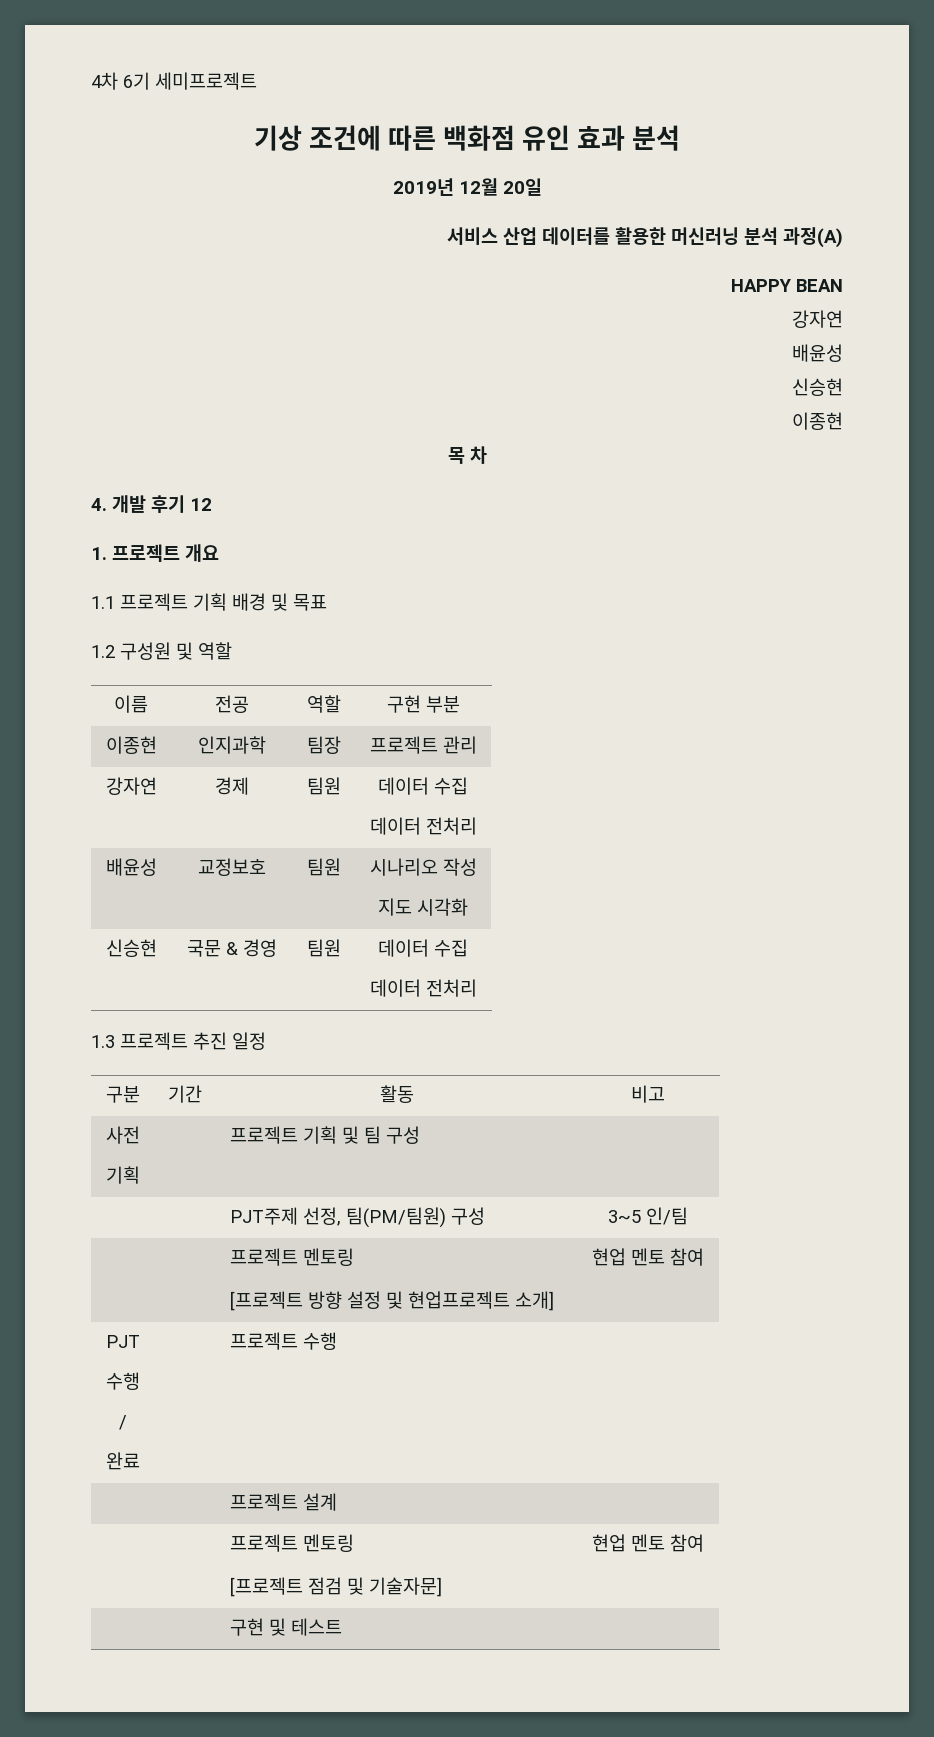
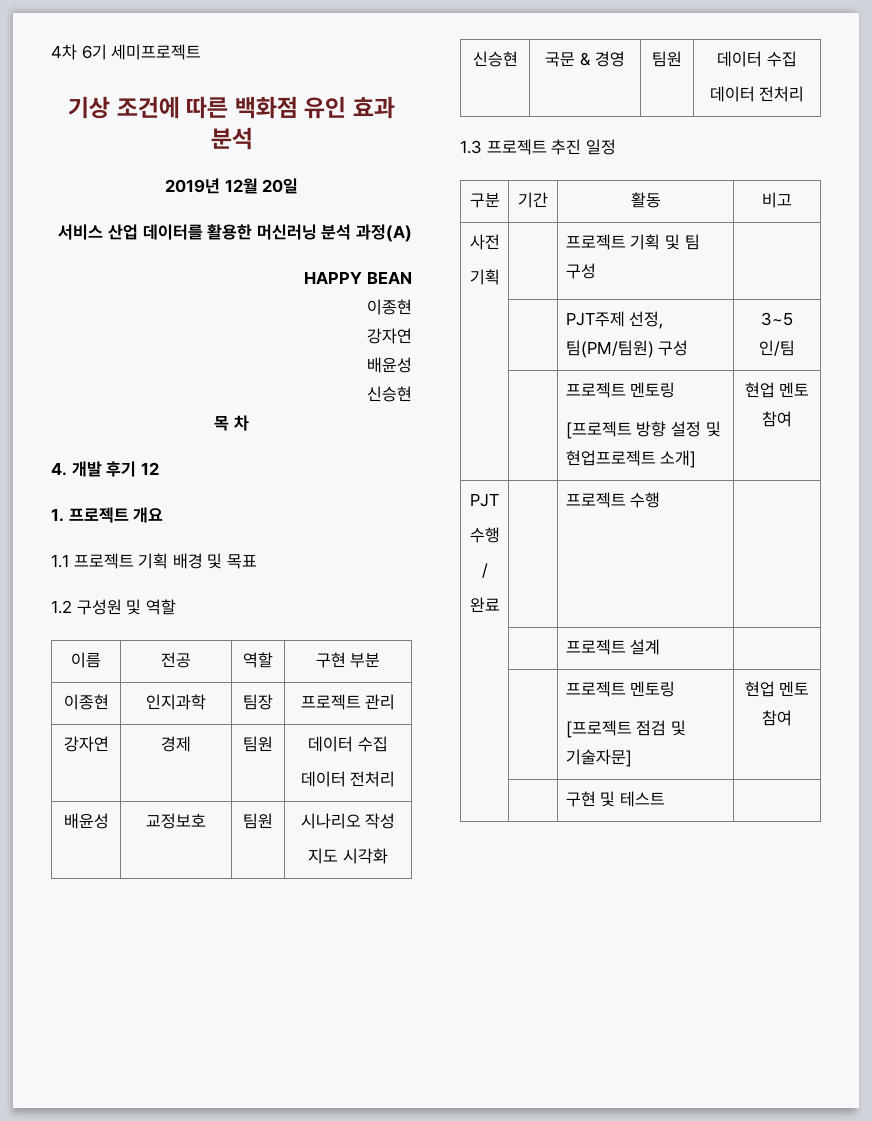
(843, 285) none -> [367,299,412,315] // 이종현
[792,412,843,430] // 이종현 -> (412, 394) none

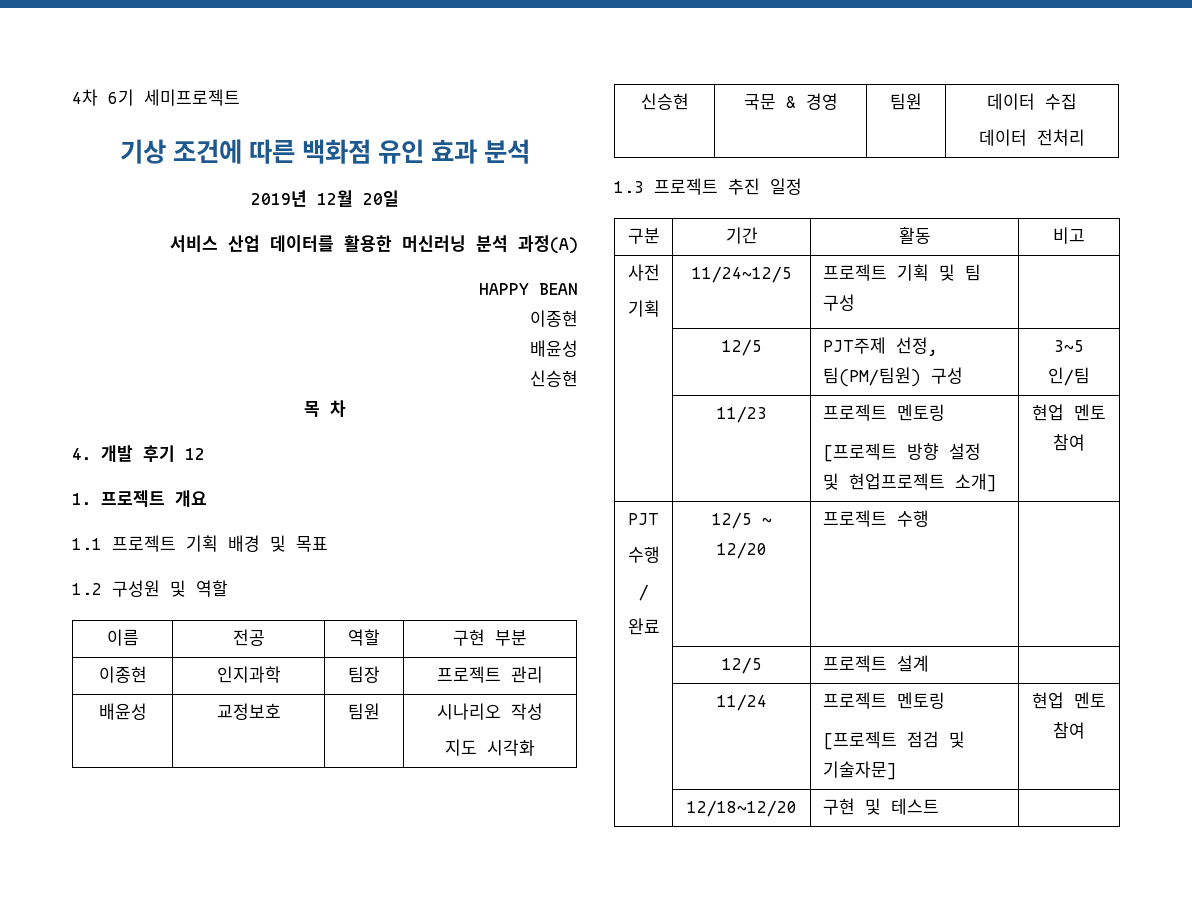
[367,328,412,344] // 강자연 -> (578, 318) none
[63,736,109,752] [161,736,191,752] [243,736,273,752] [308,736,388,752] [300,771,396,787] // 강자연 | 경제 | 팀원 | 데이터 수집 // 데이터 전처리 -> (543, 674) none
(500, 277) none -> [691,266,792,283] 11/24~12/5
(596, 271) none -> [721,339,762,356] 12/5
(795, 348) none -> [716,406,767,423] 11/23
(500, 605) none -> [711,512,772,529] [716,542,767,559] 12/5 ~ 12/20
(661, 500) none -> [721,657,762,674] 12/5
(661, 647) none -> [716,694,767,711] 11/24
(792, 718) none -> [686,800,797,817] 12/18~12/20

